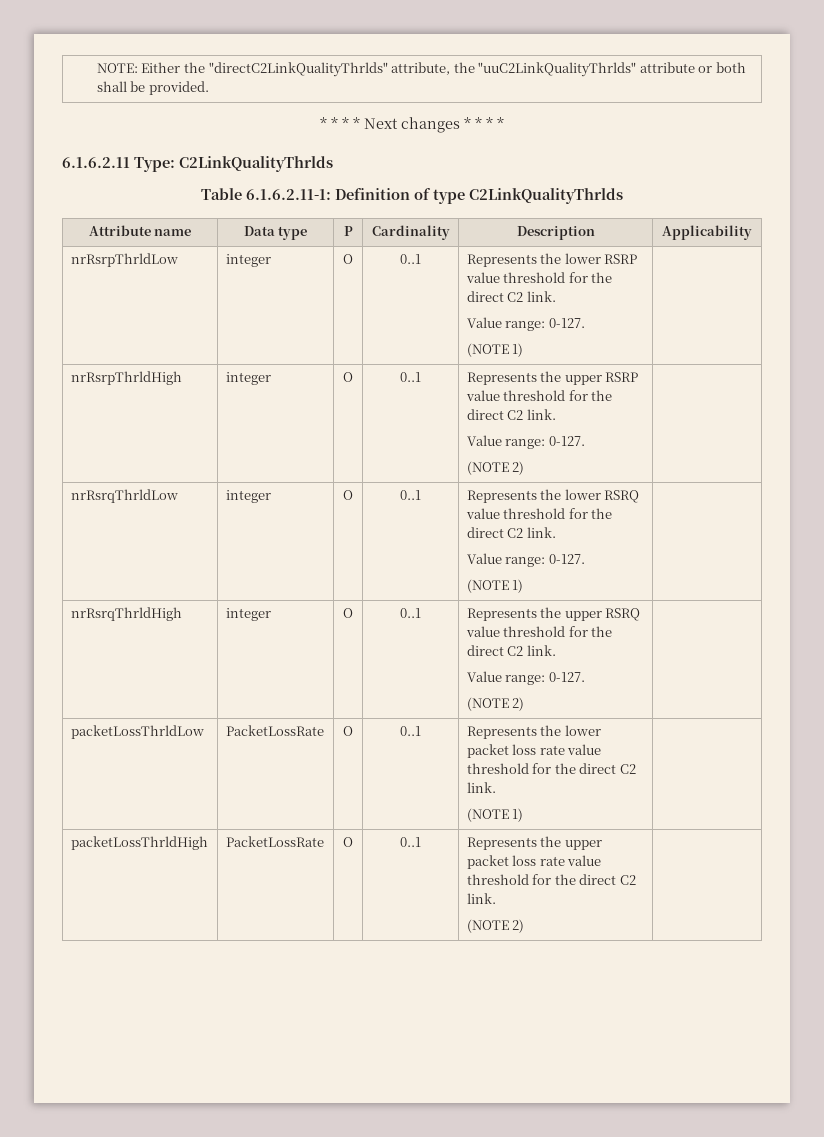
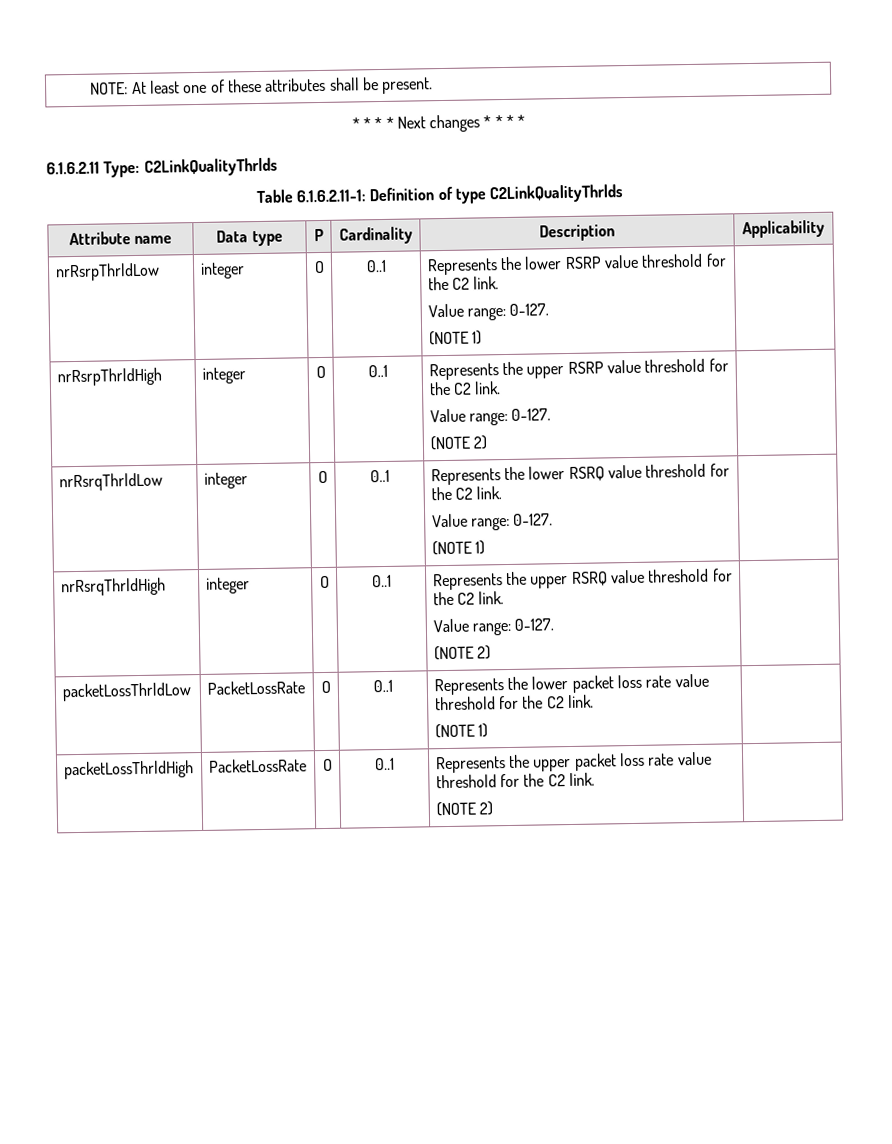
[141,62,746,77] Either the "directC2LinkQualityThrlds" attribute, the "uuC2LinkQualityThrlds" attribute or both -> [131,77,327,95] At least one of these attributes
[148,81,209,95] provided. -> [381,77,434,94] present.
[466,291,504,302] direct -> (449, 283) none
[466,409,504,420] direct -> (451, 388) none
[466,527,504,538] direct -> (452, 493) none
[466,645,504,656] direct -> (454, 598) none
[579,763,617,774] direct -> (544, 702) none
[579,874,617,885] direct -> (545, 780) none

